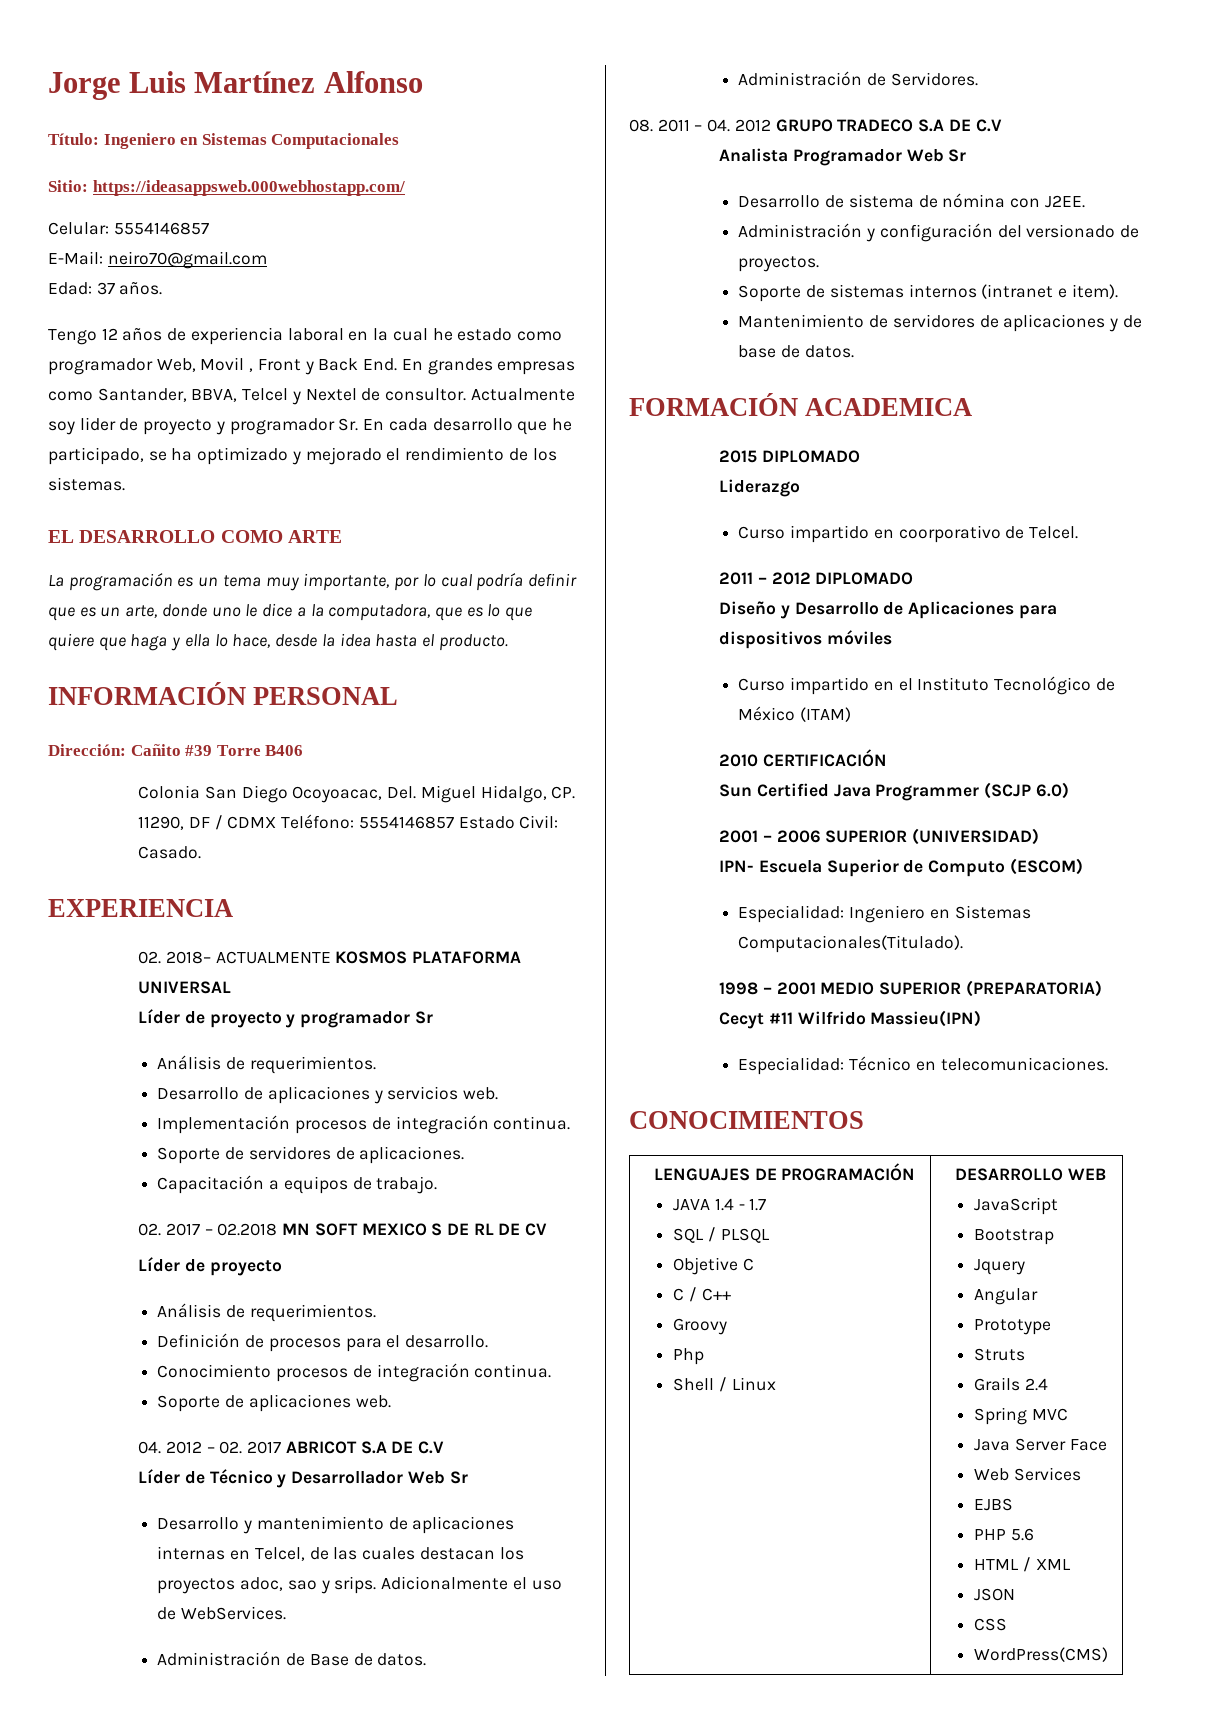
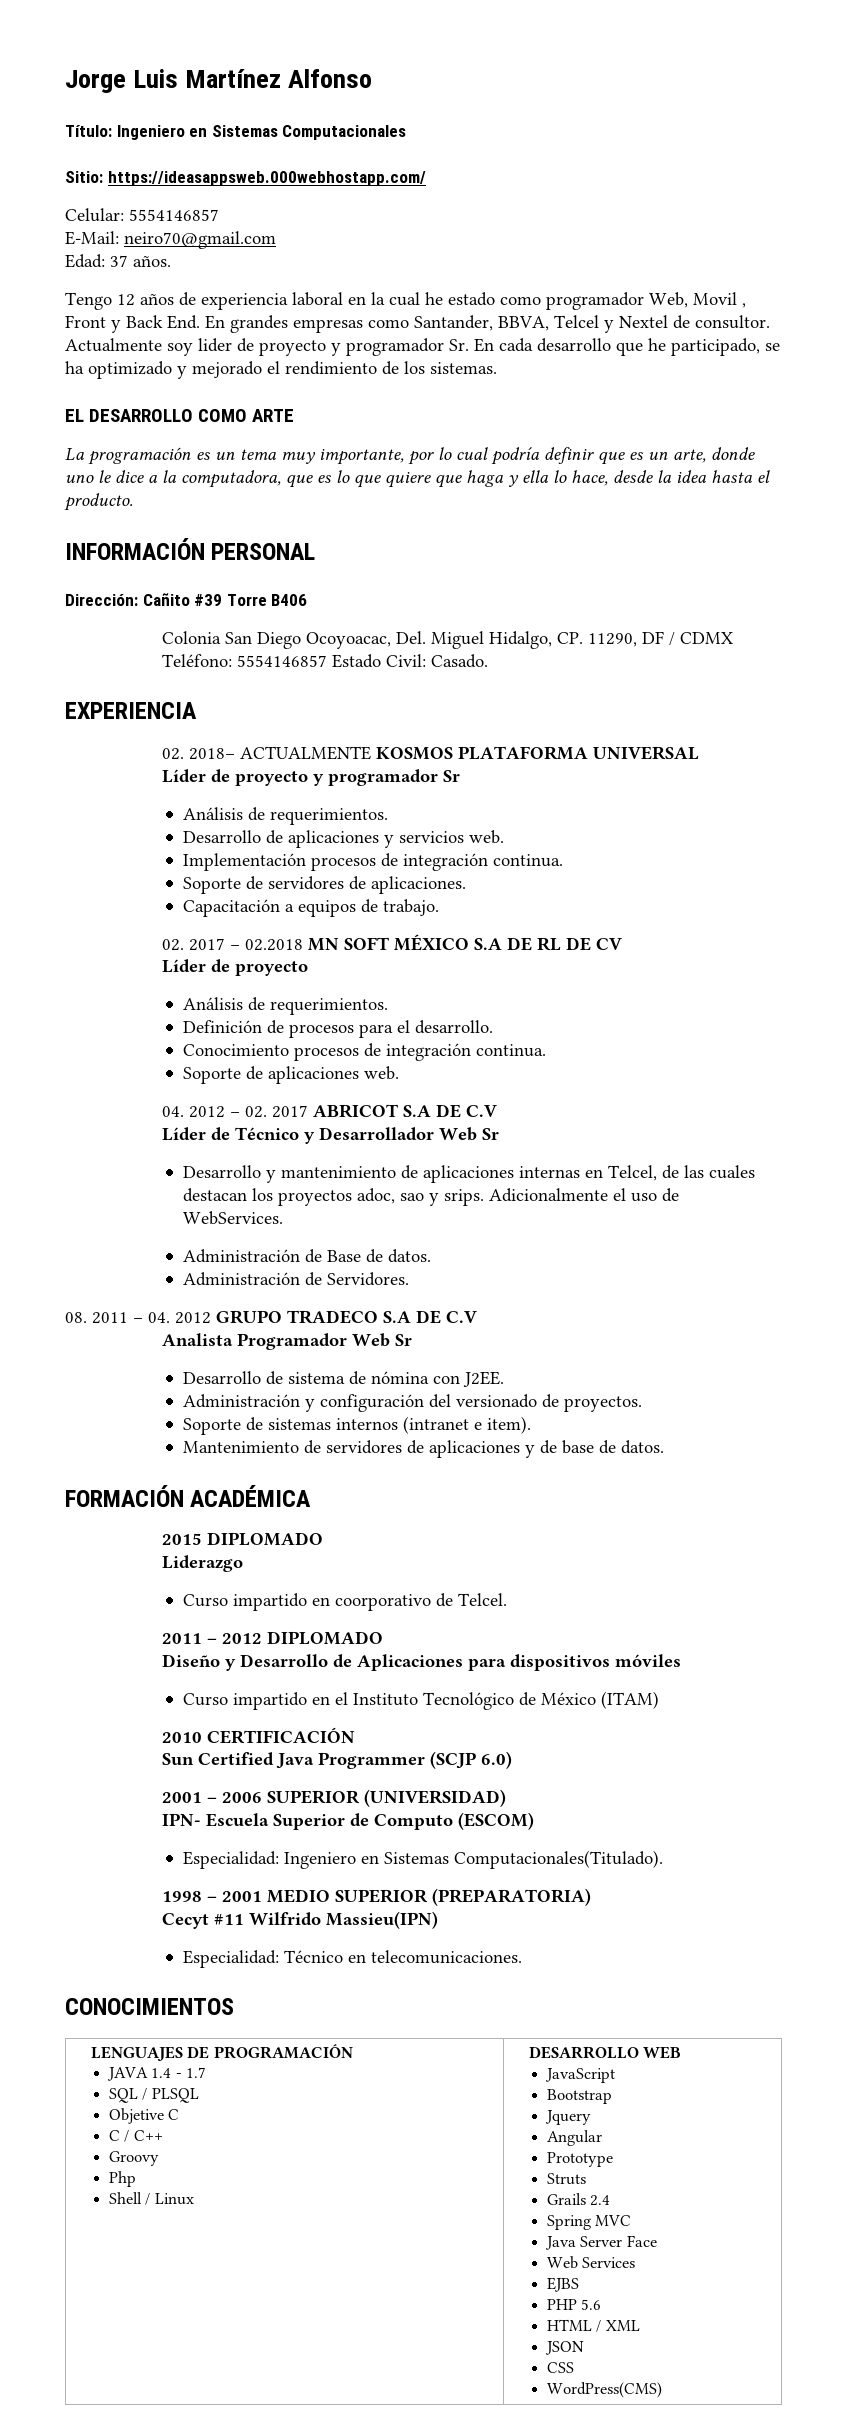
[361,1223,443,1236] MEXICO S -> [394,934,503,951] MÉXICO S.A
[805,398,973,416] ACADEMICA -> [190,1485,312,1507] ACADÉMICA

